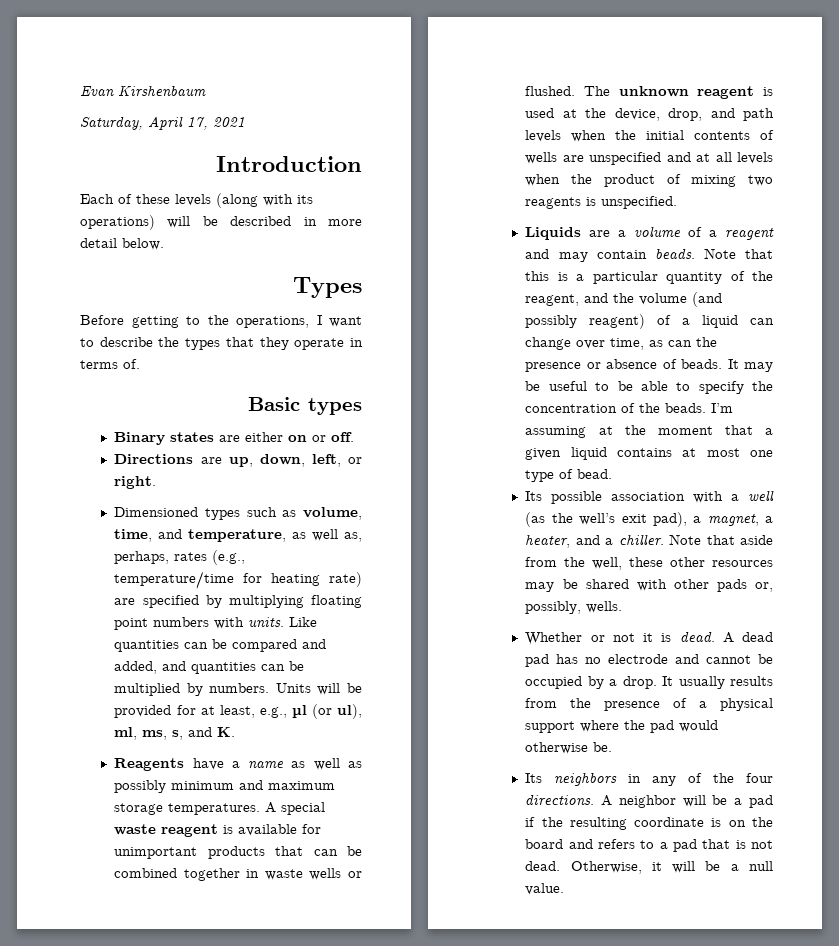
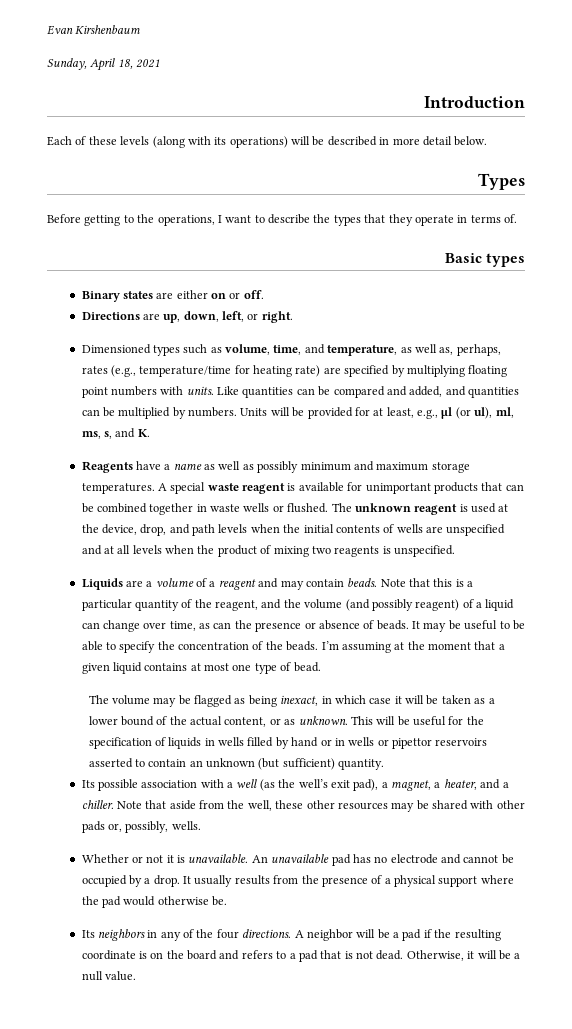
[80,116,208,130] Saturday, April 17, -> [47,58,133,71] Sunday, April 18,
(613, 474) none -> [88,695,495,707] [88,716,484,727] [88,737,488,749] [88,758,385,770] // The volume may be flagged as being inexact, in which case it will be taken as a lower bound of the actual content, or as unknown. This will be useful for the specification of liquids in wells filled by hand or in wells or pipettor reservoirs asserted to contain an unknown (but sufficient) quantity.
[679,631,773,643] dead. A dead -> [188,854,330,863] unavailable. An unavailable

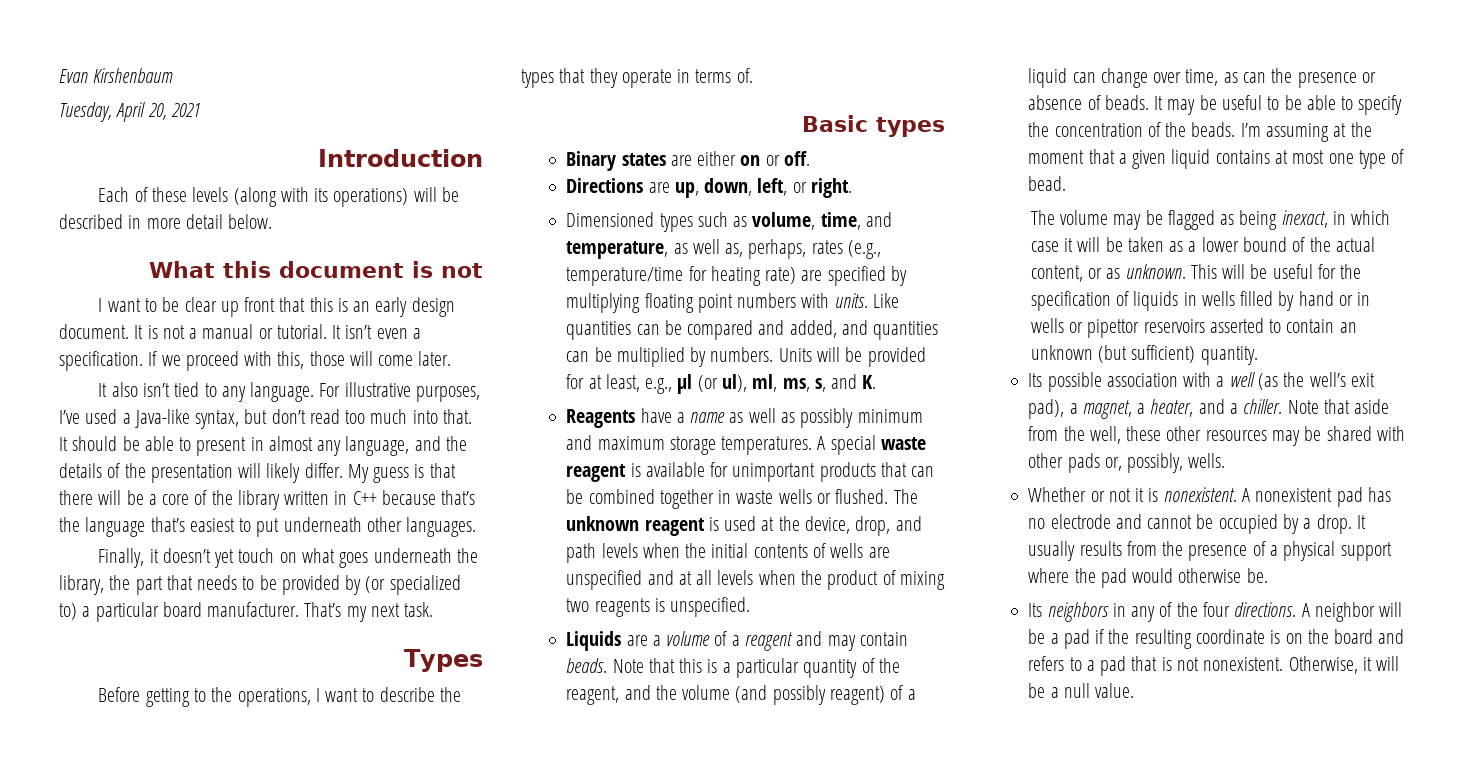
[47,58,133,71] Sunday, April 18, -> [59,102,167,122] Tuesday, April 20,
(488, 141) none -> [149,261,483,278] [98,297,455,317] [59,324,421,339] [59,351,452,371] [98,382,480,402] [59,409,472,429] [59,436,467,456] [59,463,456,483] [59,490,476,510] [59,517,477,537] [98,548,478,568] [59,575,461,595] [59,602,434,622] // What this document is not // I want to be clear up front that this is an early design document. It is not a manual or tutorial. It isn’t even a specification. If we proceed with this, those will come later. // It also isn’t tied to any language. For illustrative purposes, I’ve used a Java-like syntax, but don’t read too much into that. It should be able to present in almost any language, and the details of the presentation will likely differ. My guess is that there will be a core of the library written in C++ because that’s the language that’s easiest to put underneath other languages. // Finally, it doesn’t yet touch on what goes underneath the library, the part that needs to be provided by (or specialized to) a particular board manufacturer. That’s my next task.
[188,854,330,863] unavailable. An unavailable -> [1163,487,1333,502] nonexistent. A nonexistent
[376,950,404,960] dead. -> [1203,657,1284,671] nonexistent.

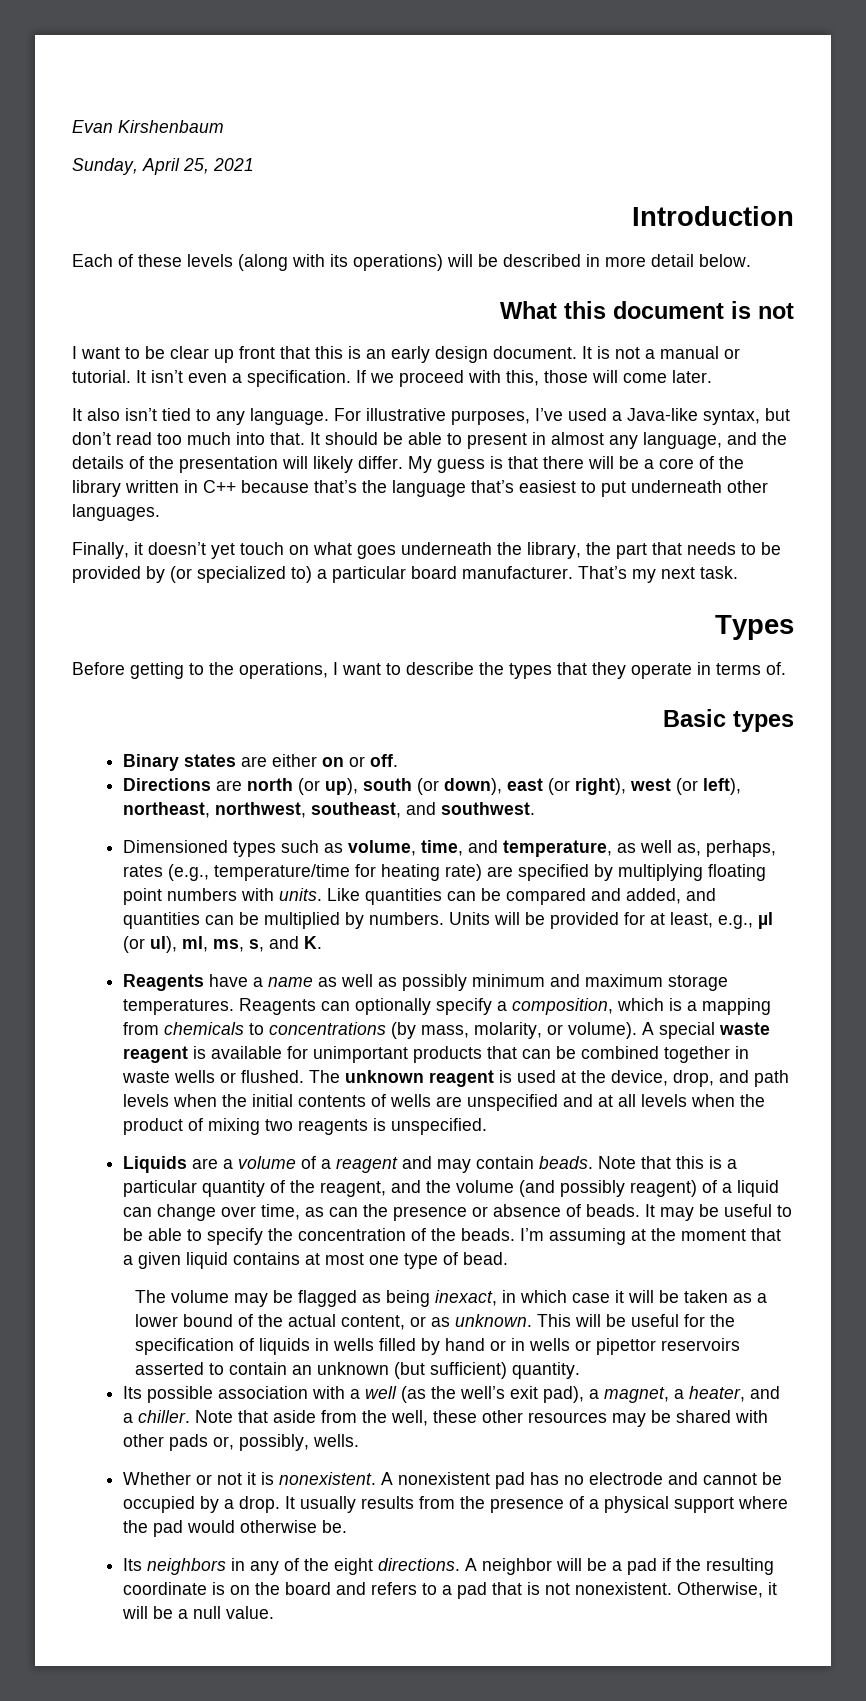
[59,102,167,122] Tuesday, April 20, -> [72,158,209,175] Sunday, April 25,
[674,178,852,198] up, down, left, or right. -> [246,778,741,795] [122,802,535,818] north (or up), south (or down), east (or right), west (or left), northeast, northwest, southeast, and southwest.
(813, 445) none -> [238,998,771,1015] [122,1022,637,1039] Reagents can optionally specify a composition, which is a mapping from chemicals to concentrations (by mass, molarity, or volume).
[1202,602,1230,617] four -> [333,1558,373,1575] eight

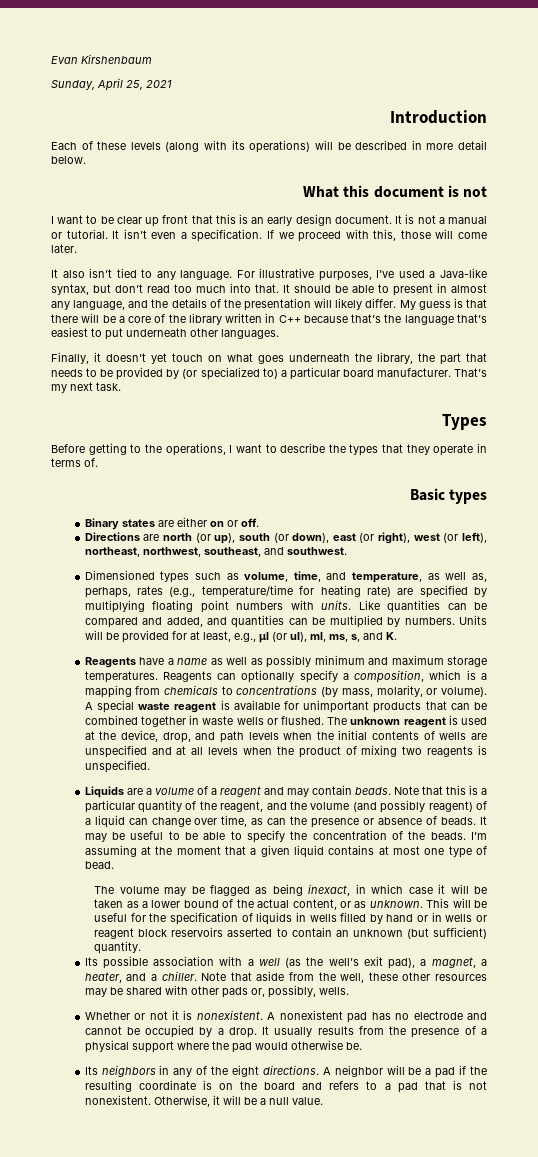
[596,1338,657,1355] pipettor -> [94,928,168,939] reagent block

